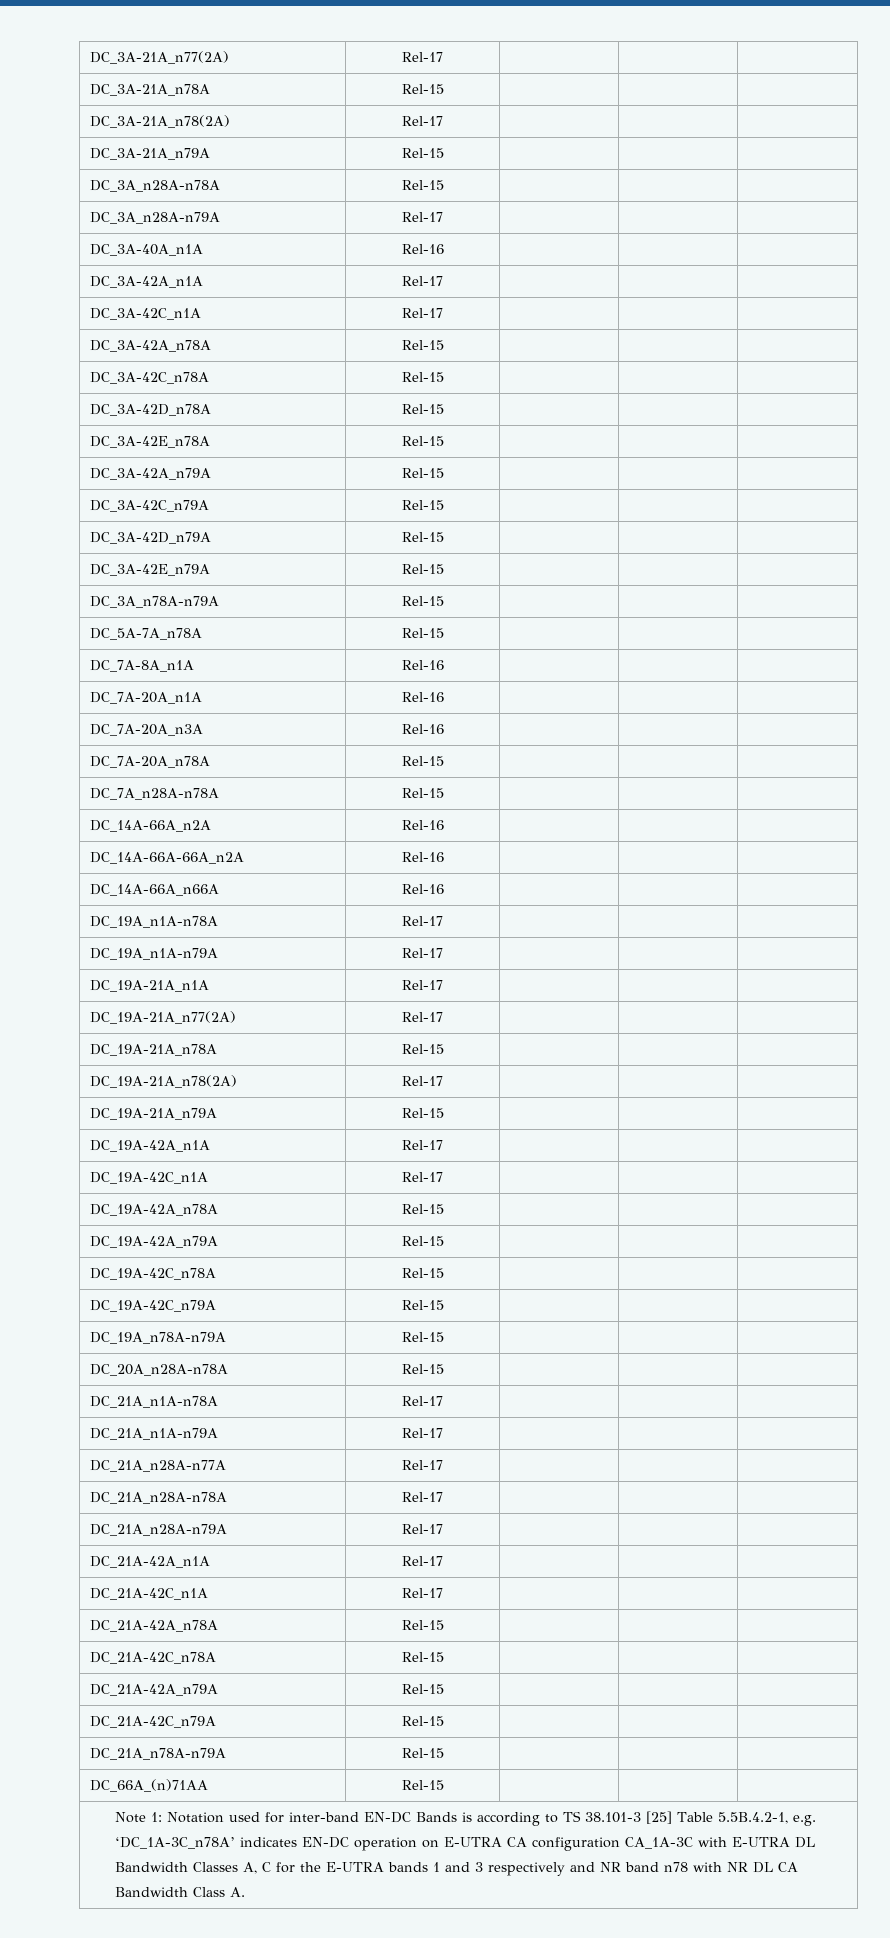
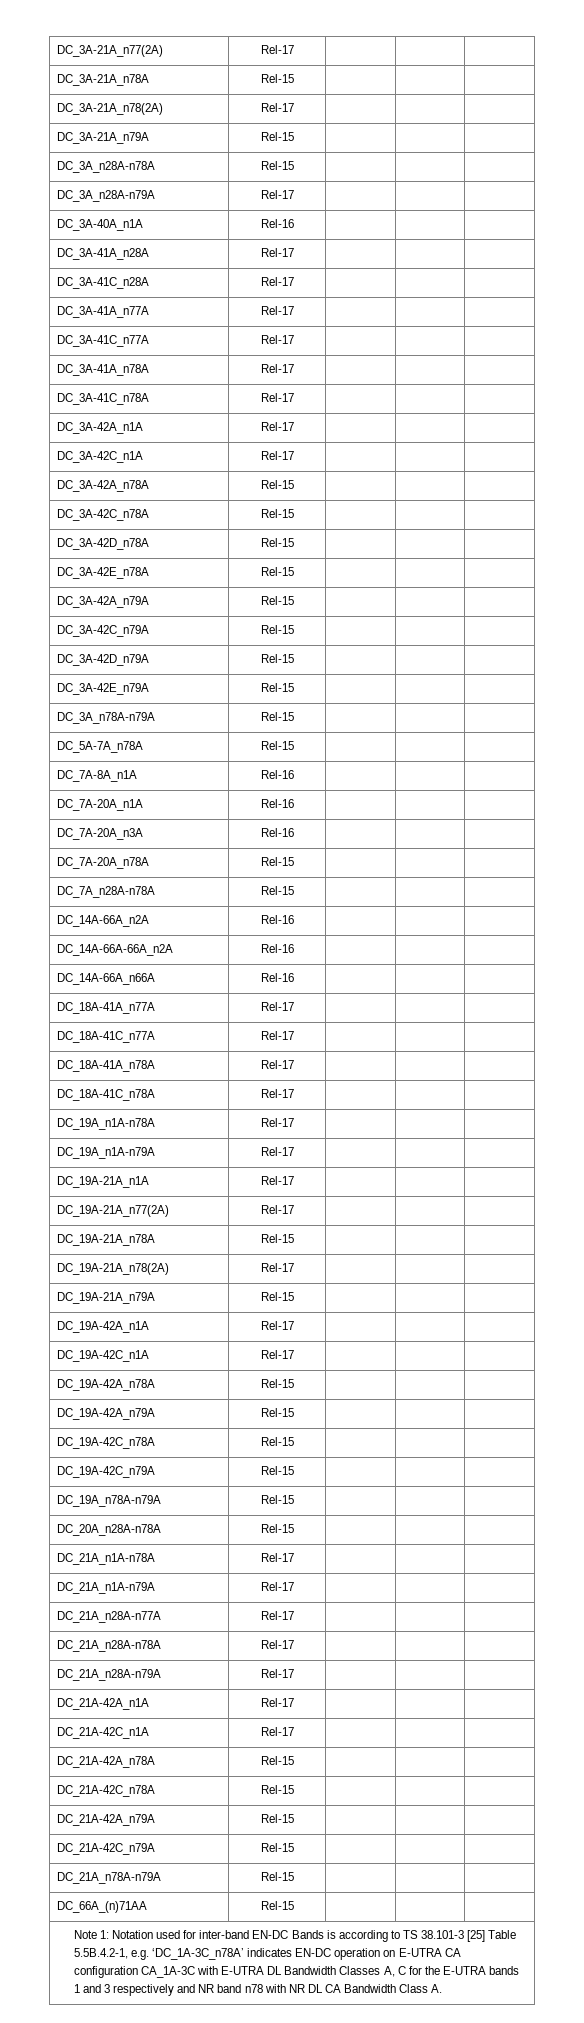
(444, 249) none -> [56,248,149,260] [260,248,294,257] [56,277,149,289] [260,277,294,286] [56,306,149,318] [260,306,294,315] [56,335,149,347] [260,335,294,344] [56,364,149,376] [260,364,294,373] [56,393,149,405] [260,393,294,402] // DC_3A-41A_n28A | Rel-17 | | | // DC_3A-41C_n28A | Rel-17 | | | // DC_3A-41A_n77A | Rel-17 | | | // DC_3A-41C_n77A | Rel-17 | | | // DC_3A-41A_n78A | Rel-17 | | | // DC_3A-41C_n78A | Rel-17 | | |
(444, 889) none -> [56,1002,155,1014] [260,1002,294,1011] [56,1031,155,1043] [260,1031,294,1040] [56,1060,155,1072] [260,1060,294,1069] [56,1089,155,1101] [260,1089,294,1098] // DC_18A-41A_n77A | Rel-17 | | | // DC_18A-41C_n77A | Rel-17 | | | // DC_18A-41A_n78A | Rel-17 | | | // DC_18A-41C_n78A | Rel-17 | | |

